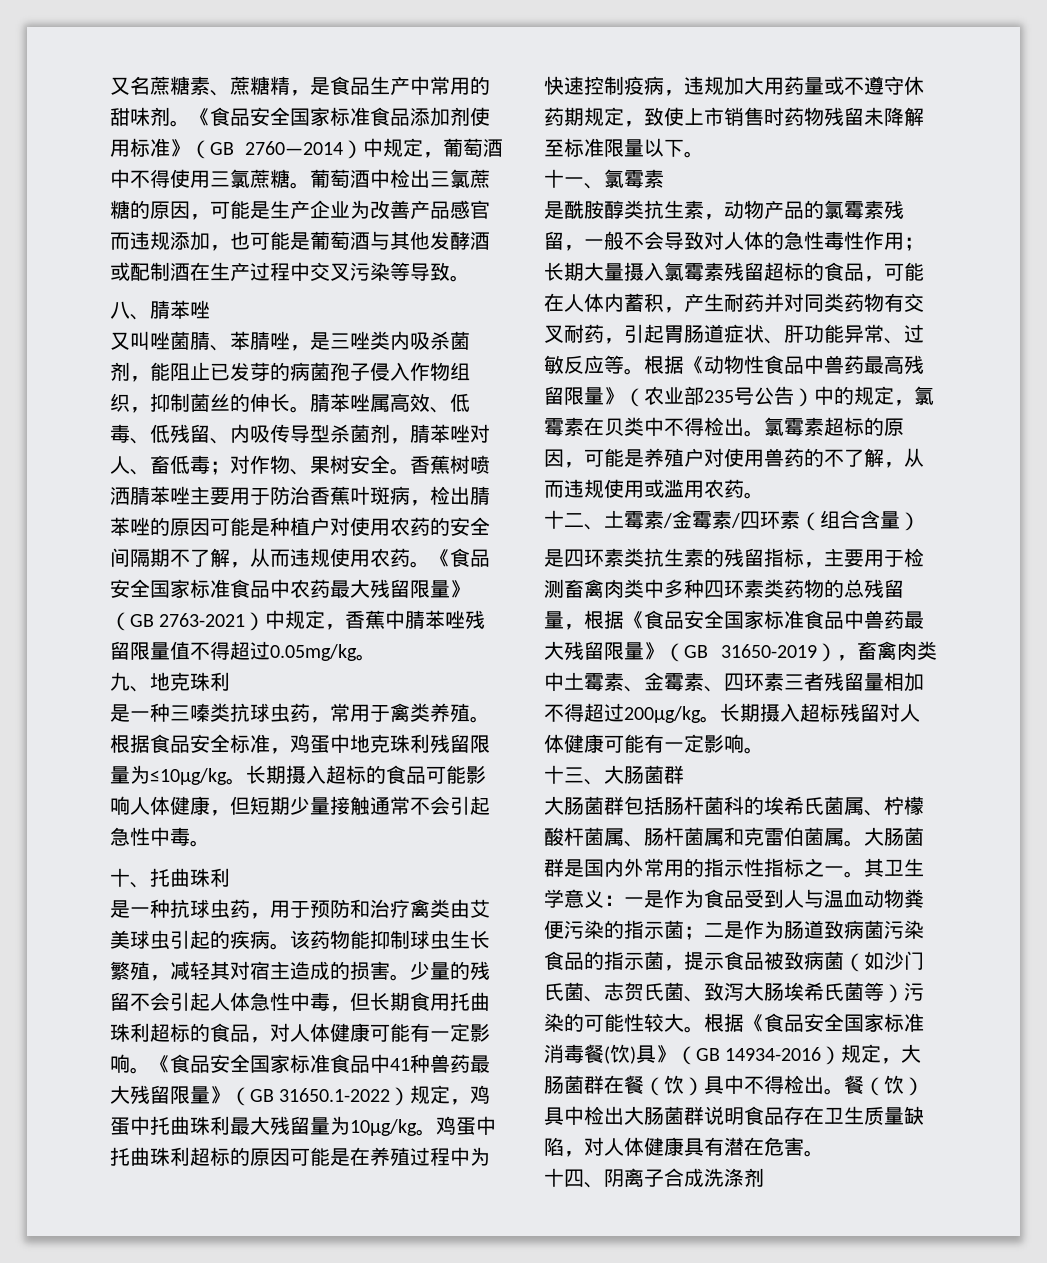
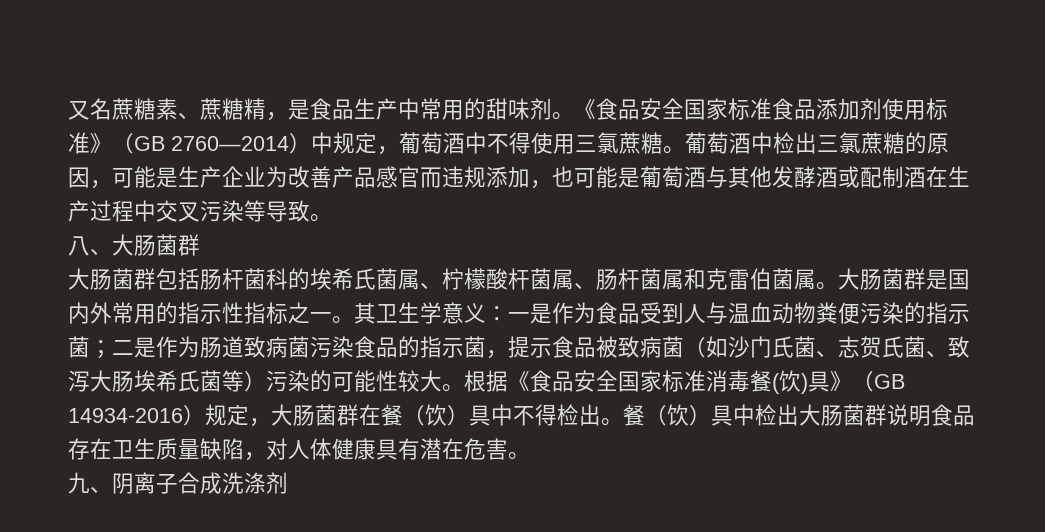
[150,300,210,319] [110,331,470,351] [110,362,470,382] [110,393,470,413] [110,424,490,444] [110,455,490,475] [110,486,490,506] [110,517,490,536] [110,548,490,568] [110,579,470,599] [110,610,486,631] [110,641,376,661] [110,672,230,692] [110,703,490,723] [110,734,490,754] [110,765,486,785] [110,796,490,816] [110,827,210,847] [110,868,230,888] [110,899,490,919] [110,930,490,950] [110,961,490,981] [110,992,490,1012] [110,1023,490,1043] [110,1054,490,1074] [110,1085,491,1106] [110,1116,496,1136] [110,1147,490,1167] [544,76,924,96] [544,107,924,127] [544,138,704,158] [544,169,664,189] [544,200,904,220] [544,231,924,251] [544,262,924,282] [544,293,924,313] [544,324,924,344] [544,355,924,375] [544,386,934,407] [544,417,904,437] [544,448,924,468] [544,479,764,499] [544,510,920,531] [544,548,924,568] [544,579,904,599] [544,610,924,630] [544,641,937,662] [544,672,924,692] [544,703,920,723] [544,734,764,754] [544,765,604,785] 腈苯唑 // 又叫唑菌腈、苯腈唑，是三唑类内吸杀菌剂，能阻止已发芽的病菌孢子侵入作物组织，抑制菌丝的伸长。腈苯唑属高效、低毒、低残留、内吸传导型杀菌剂，腈苯唑对人、畜低毒；对作物、果树安全。香蕉树喷洒腈苯唑主要用于防治香蕉叶斑病，检出腈苯唑的原因可能是种植户对使用农药的安全间隔期不了解，从而违规使用农药。《食品安全国家标准食品中农药最大残留限量》（GB 2763-2021）中规定，香蕉中腈苯唑残留限量值不得超过0.05mg/kg。 // 九、地克珠利 // 是一种三嗪类抗球虫药，常用于禽类养殖。根据食品安全标准，鸡蛋中地克珠利残留限量为≤10μg/kg。长期摄入超标的食品可能影响人体健康，但短期少量接触通常不会引起急性中毒。 // 十、托曲珠利 // 是一种抗球虫药，用于预防和治疗禽类由艾美球虫引起的疾病。该药物能抑制球虫生长繁殖，减轻其对宿主造成的损害。少量的残留不会引起人体急性中毒，但长期食用托曲珠利超标的食品，对人体健康可能有一定影响。《食品安全国家标准食品中41种兽药最大残留限量》（GB 31650.1-2022）规定，鸡蛋中托曲珠利最大残留量为10µg/kg。鸡蛋中托曲珠利超标的原因可能是在养殖过程中为快速控制疫病，违规加大用药量或不遵守休药期规定，致使上市销售时药物残留未降解至标准限量以下。 // 十一、氯霉素 // 是酰胺醇类抗生素，动物产品的氯霉素残留，一般不会导致对人体的急性毒性作用；长期大量摄入氯霉素残留超标的食品，可能在人体内蓄积，产生耐药并对同类药物有交叉耐药，引起胃肠道症状、肝功能异常、过敏反应等。根据《动物性食品中兽药最高残留限量》（农业部235号公告）中的规定，氯霉素在贝类中不得检出。氯霉素超标的原因，可能是养殖户对使用兽药的不了解，从而违规使用或滥用农药。 // 十二、土霉素/金霉素/四环素（组合含量） // 是四环素类抗生素的残留指标，主要用于检测畜禽肉类中多种四环素类药物的总残留量，根据《食品安全国家标准食品中兽药最大残留限量》（GB 31650-2019），畜禽肉类中土霉素、金霉素、四环素三者残留量相加不得超过200μg/kg。长期摄入超标残留对人体健康可能有一定影响。 // 十三、 -> (112, 251) none
[544,1168,584,1187] 十四 -> [68,472,90,494] 九

